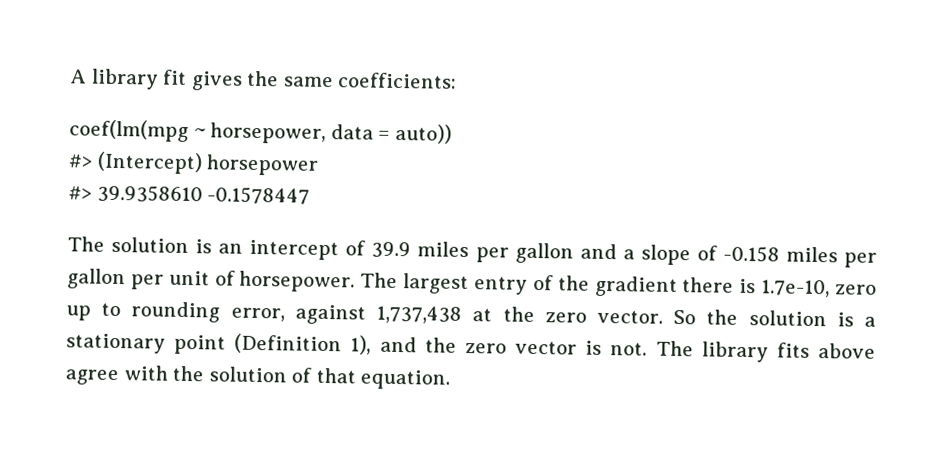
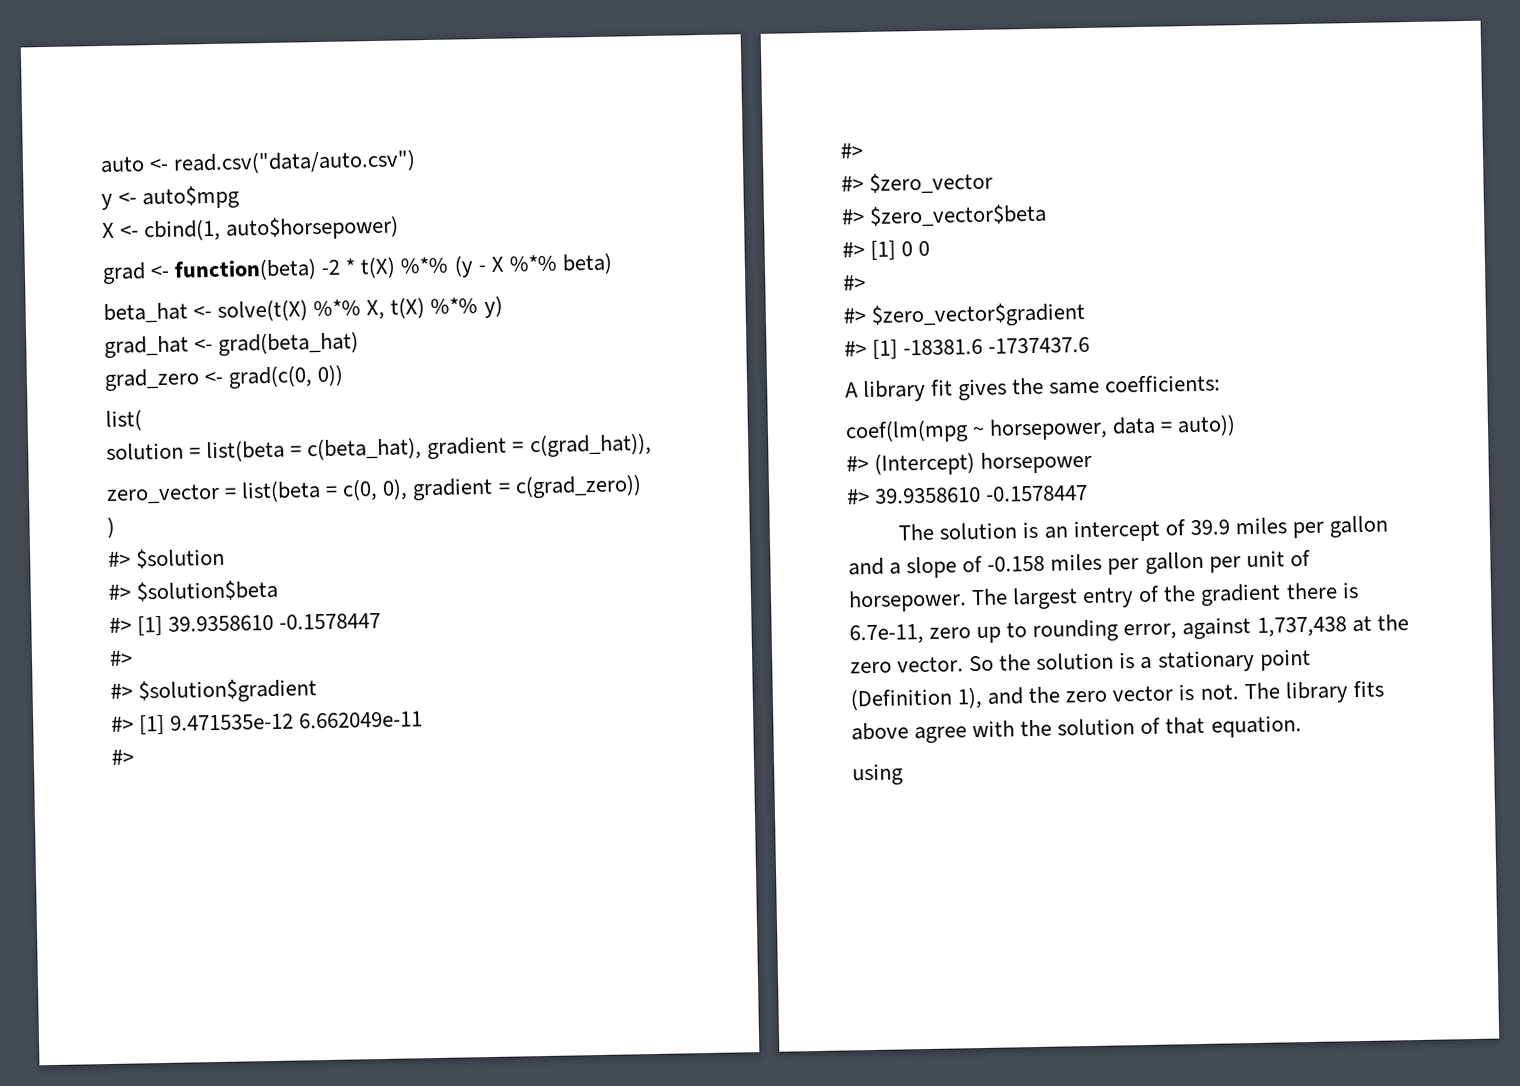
(70, 76) none -> [100,149,417,175] [101,185,241,211] [102,215,400,242] [102,252,613,284] [103,295,503,323] [104,331,360,358] [104,364,345,391] [105,409,142,431] [106,432,652,463] [106,474,642,504] [107,516,115,538] [108,547,226,569] [108,579,279,602] [109,612,382,637] [109,650,133,666] [110,678,318,704] [111,711,424,736] [111,749,134,765] [840,143,863,159] [841,171,994,194] [841,203,1048,227] [842,240,931,261] [843,275,866,291] [843,301,1087,328] [844,336,1091,360] auto <- read.csv("data/auto.csv") // y <- auto$mpg // X <- cbind(1, auto$horsepower) // grad <- function(beta) -2 * t(X) %*% (y - X %*% beta) // beta_hat <- solve(t(X) %*% X, t(X) %*% y) // grad_hat <- grad(beta_hat) // grad_zero <- grad(c(0, 0)) // list( // solution = list(beta = c(beta_hat), gradient = c(grad_hat)), // zero_vector = list(beta = c(0, 0), gradient = c(grad_zero)) // ) // #> $solution // #> $solution$beta // #> [1] 39.9358610 -0.1578447 // #> // #> $solution$gradient // #> [1] 9.471535e-12 6.662049e-11 // #> // #> // #> $zero_vector // #> $zero_vector$beta // #> [1] 0 0 // #> // #> $zero_vector$gradient // #> [1] -18381.6 -1737437.6 //
[761,279,831,298] 1.7e-10, -> [849,624,924,645] 6.7e-11,
(451, 379) none -> [852,763,904,786] // using

